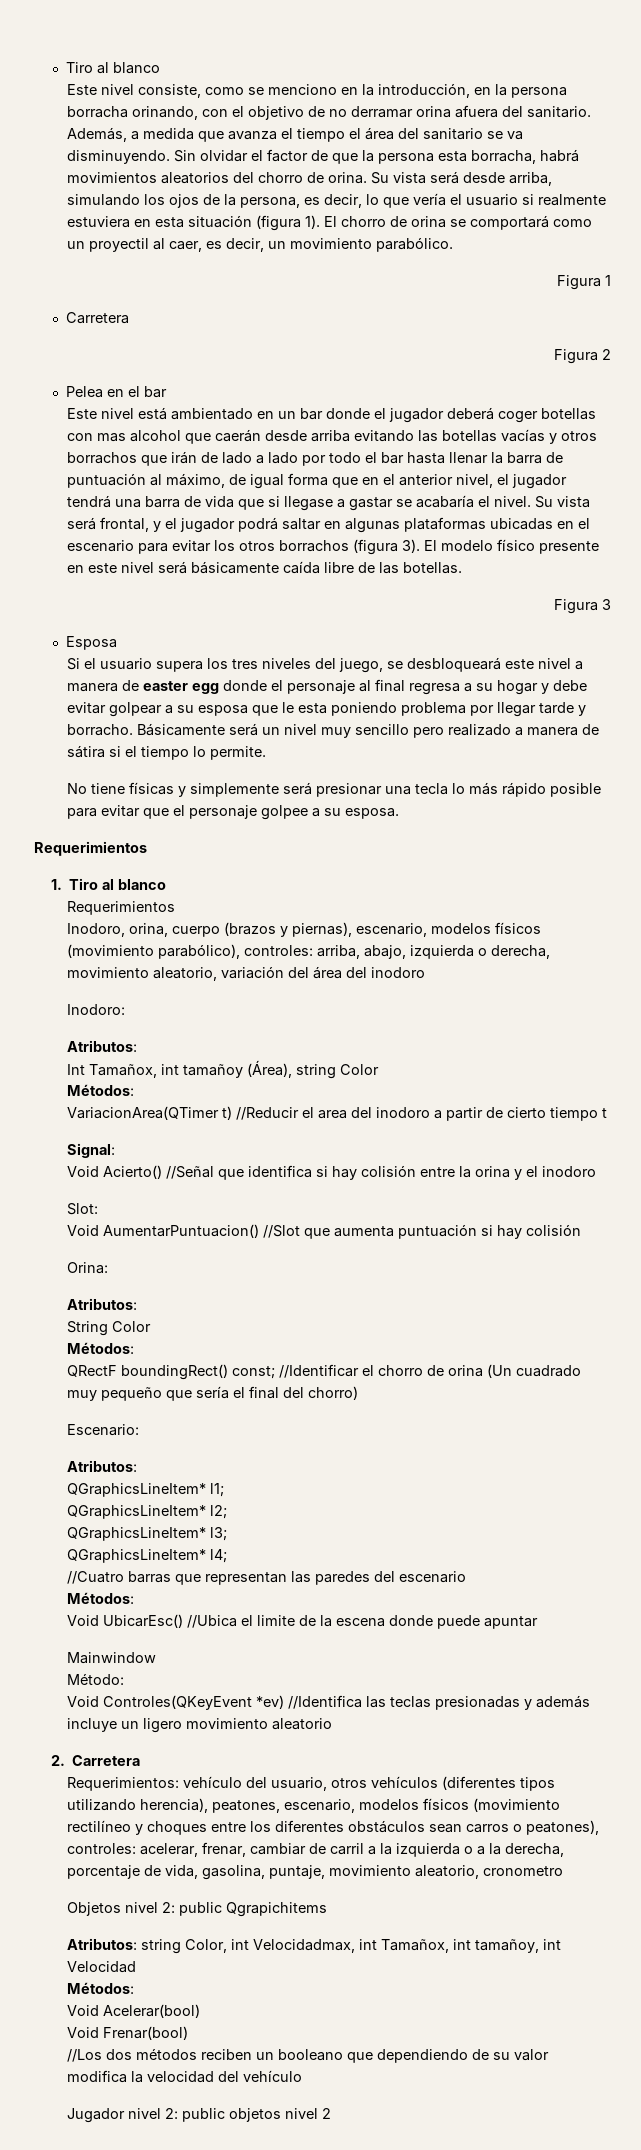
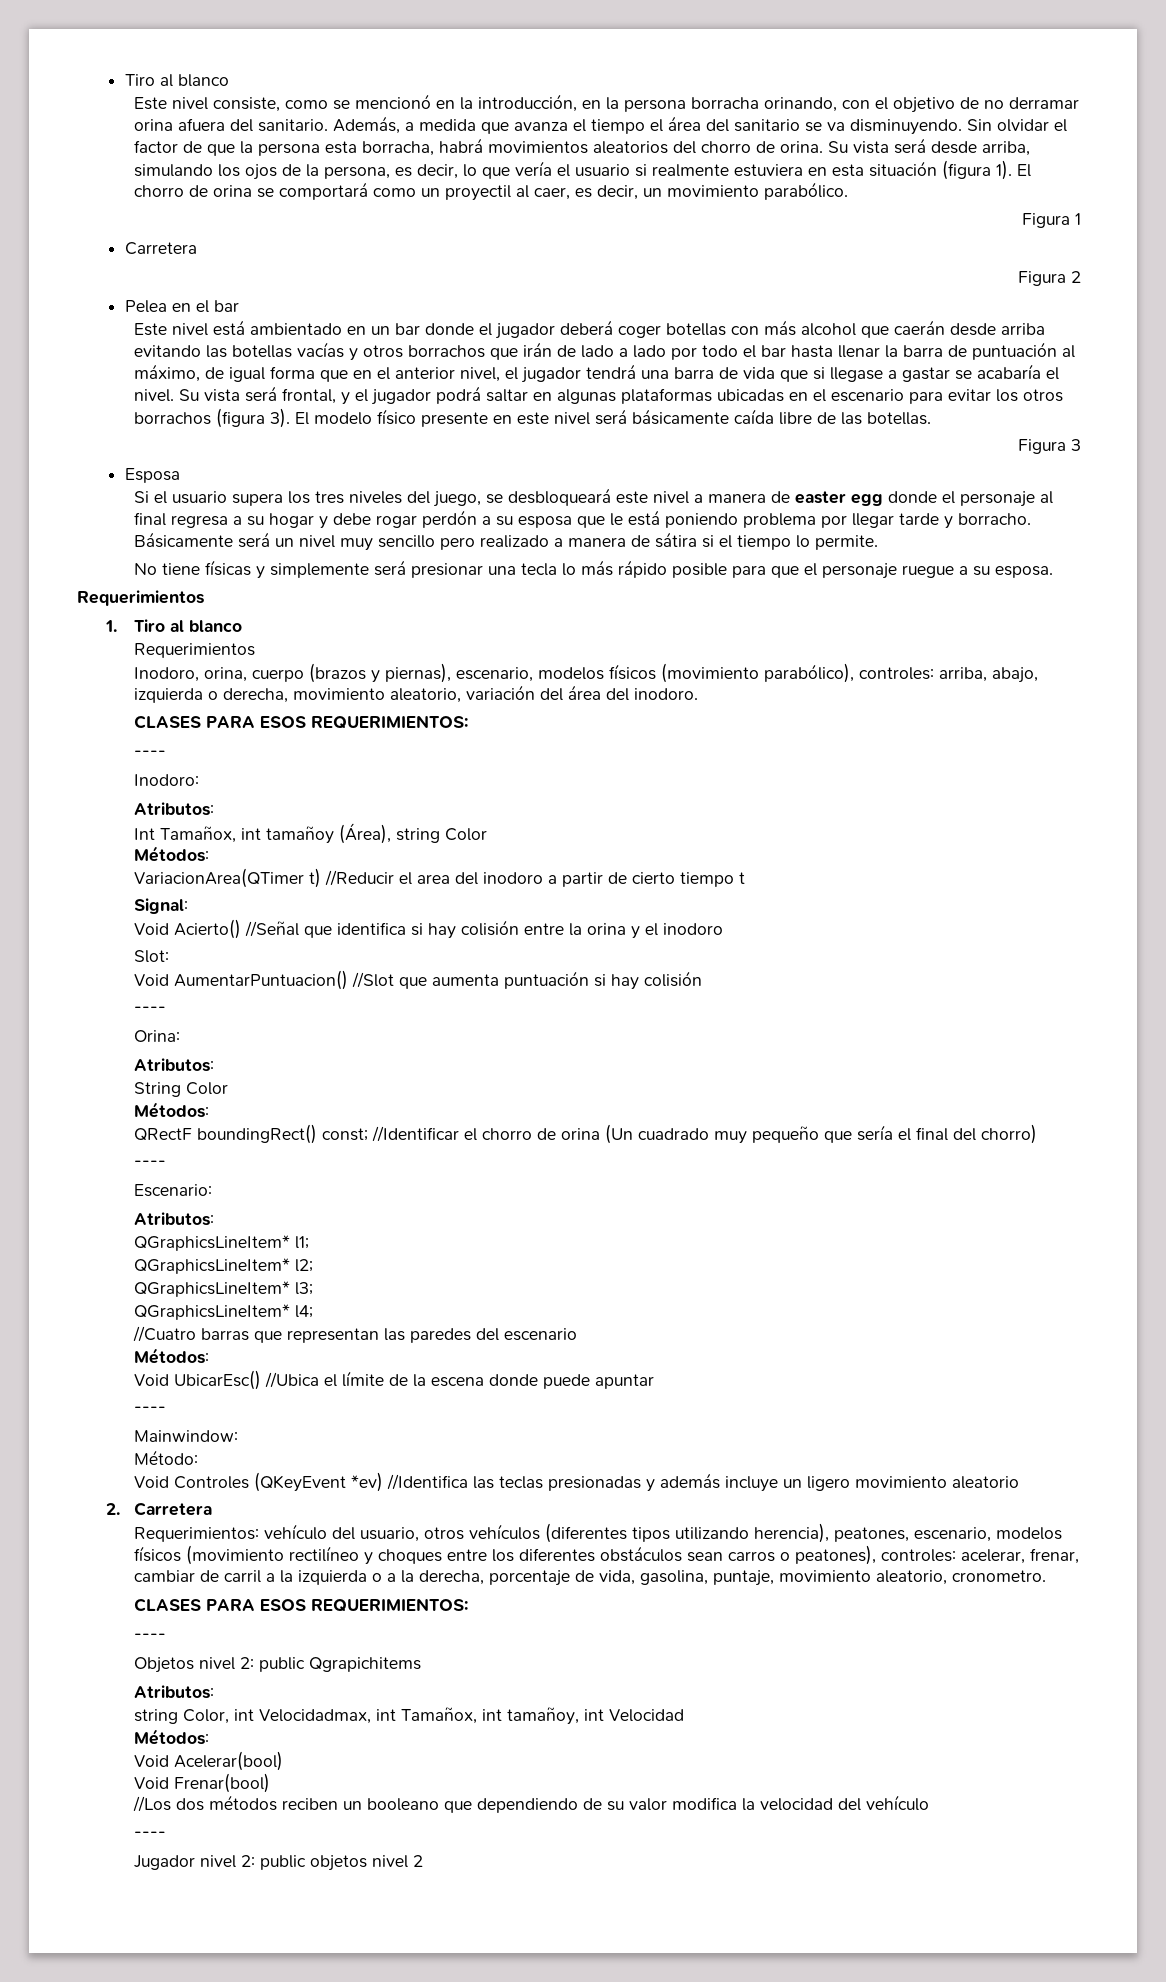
[268,84,338,95] menciono -> [355,94,432,109] mencionó
[97,433,127,442] mas -> [764,320,797,336] más
[67,702,163,717] evitar golpear -> [376,510,478,528] rogar perdón
[298,703,328,714] esta -> [628,510,661,526] está
[101,805,141,817] evitar -> (767, 571) none
[261,805,309,820] golpee -> [902,565,955,578] ruegue
[371,967,426,978] inodoro -> [634,688,699,700] [134,715,469,729] [134,750,167,757] inodoro. // CLASES PARA ESOS REQUERIMIENTOS: // ----
(582, 1230) none -> [134,1006,167,1013] // ----
(359, 1393) none -> [134,1160,167,1167] // ----
[257,1615,296,1626] limite -> [342,1371,385,1387] límite
[67,1652,157,1664] Mainwindow -> [134,1406,167,1413] [134,1430,239,1442] ---- // Mainwindow:
[103,1695,253,1710] Controles(QKeyEvent -> [174,1472,347,1492] Controles (QKeyEvent
[483,1866,564,1876] cronometro -> [952,1570,1047,1582] [134,1598,469,1612] [134,1633,167,1640] cronometro. // CLASES PARA ESOS REQUERIMIENTOS: // ----
(138, 1944) none -> (215, 1692) //
(303, 2076) none -> [134,1831,167,1838] // ----

